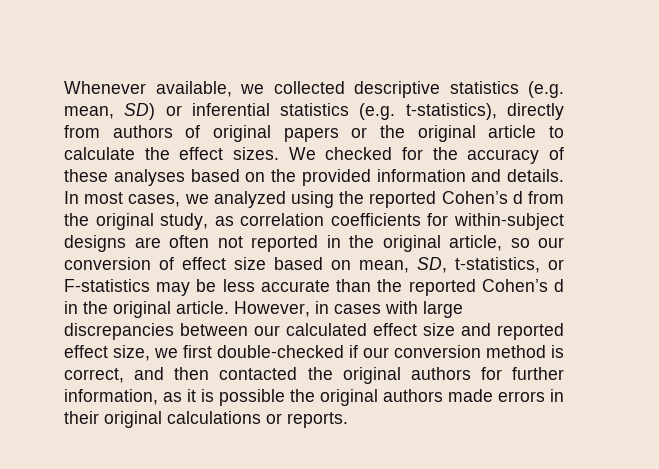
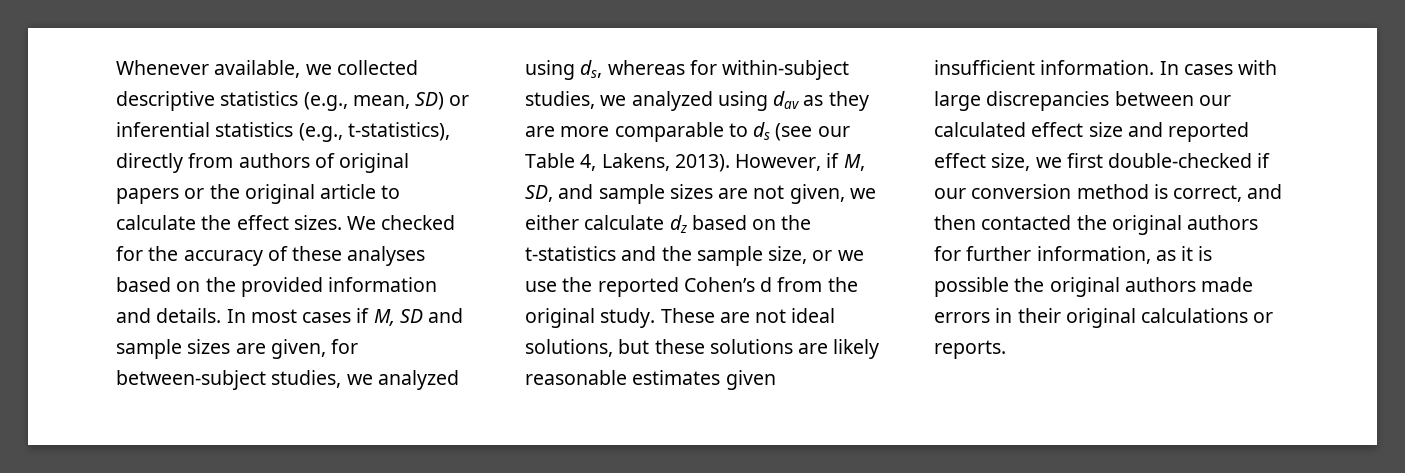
[528,81,564,98] (e.g. -> [303,92,348,111] (e.g.,
[359,103,396,120] (e.g. -> [298,123,343,142] (e.g.,
[128,191,334,208] cases, we analyzed using -> [302,308,464,326] [116,339,359,359] [116,370,459,390] [525,60,850,80] [525,91,869,111] [525,122,850,142] [525,153,865,172] [525,184,876,204] [525,215,812,233] [525,246,864,266] [525,281,557,292] cases if M, SD and sample sizes are given, for between-subject studies, we analyzed using ds, whereas for within-subject studies, we analyzed using dav as they are more comparable to ds (see our Table 4, Lakens, 2013). However, if M, SD, and sample sizes are not given, we either calculate dz based on the t-statistics and the sample size, or we use
[160,213,564,230] [64,235,564,252] [64,257,564,273] [64,279,564,296] [64,301,329,318] study, as correlation coefficients for within-subject designs are often not reported in the original article, so our conversion of effect size based on mean, SD, t-statistics, or F-statistics may be less accurate than the reported Cohen’s d in the original article. However, in -> [600,308,836,328] [525,339,880,359] [525,370,776,390] [934,60,1179,75] study. These are not ideal solutions, but these solutions are likely reasonable estimates given insufficient information. In

